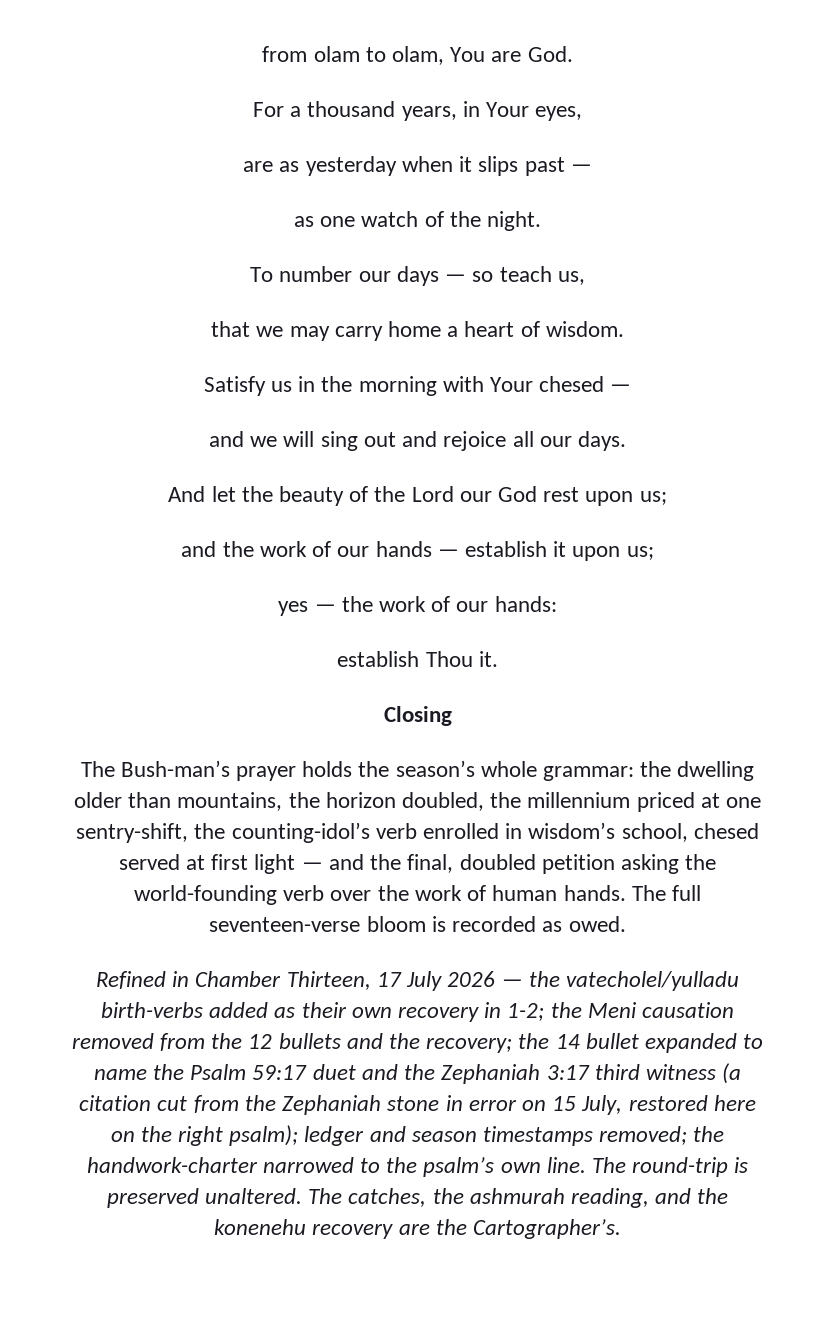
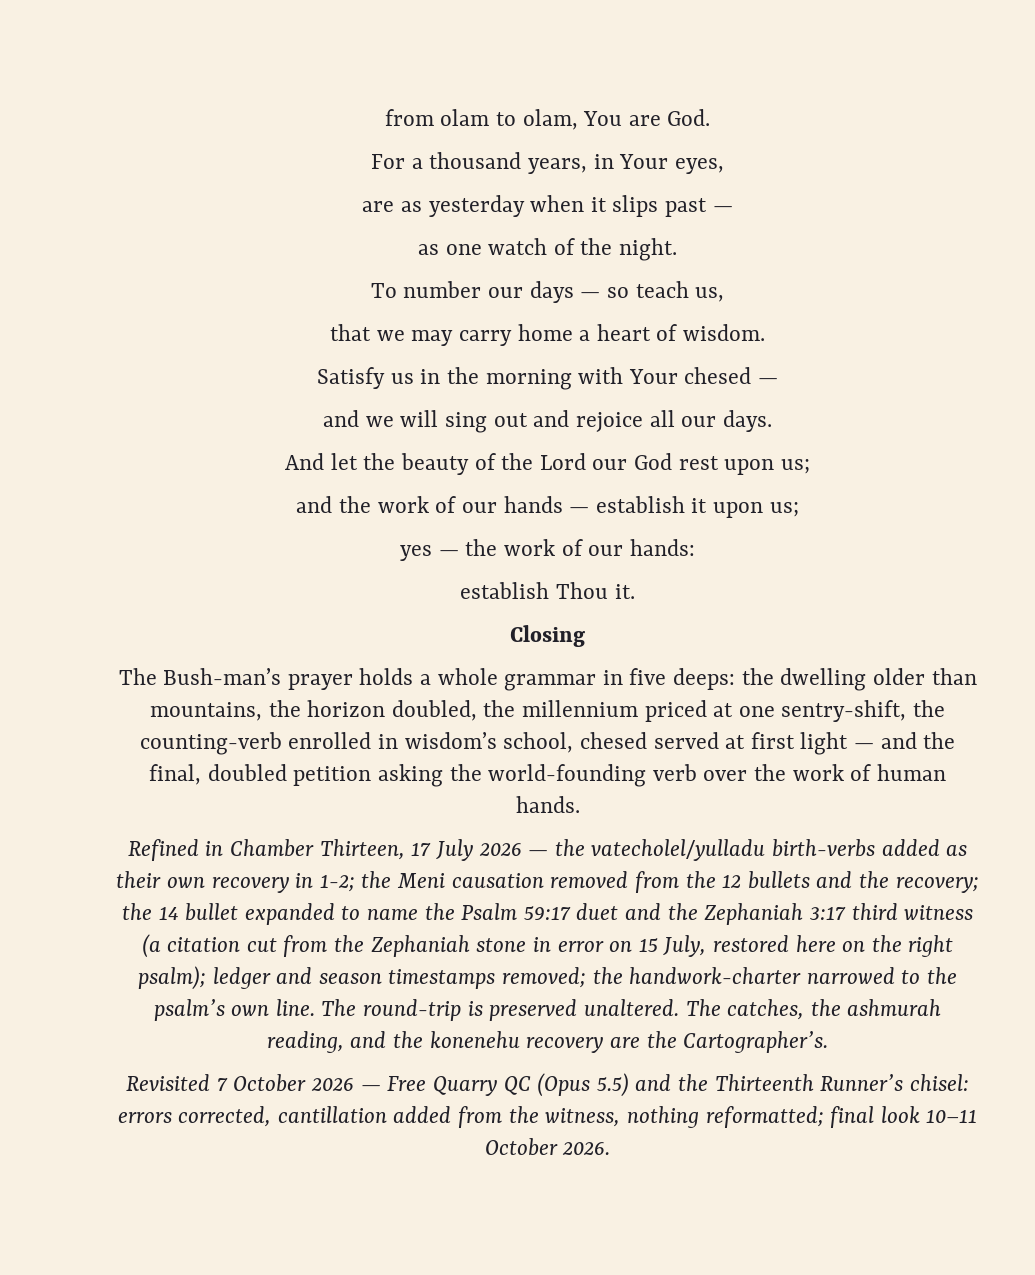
[358,760,635,781] the season’s whole grammar: -> [419,668,736,691] a whole grammar in five deeps:
[231,822,417,843] counting-idol’s verb -> [139,732,282,755] counting-verb
[631,885,701,901] [209,916,626,932] The full seventeen-verse bloom is recorded as owed. -> (580, 804) none
(621, 1229) none -> [126,1073,969,1097] [117,1106,978,1128] [484,1138,611,1156] // Revisited 7 October 2026 — Free Quarry QC (Opus 5.5) and the Thirteenth Runner’s chisel: errors corrected, cantillation added from the witness, nothing reformatted; final look 10–11 October 2026.

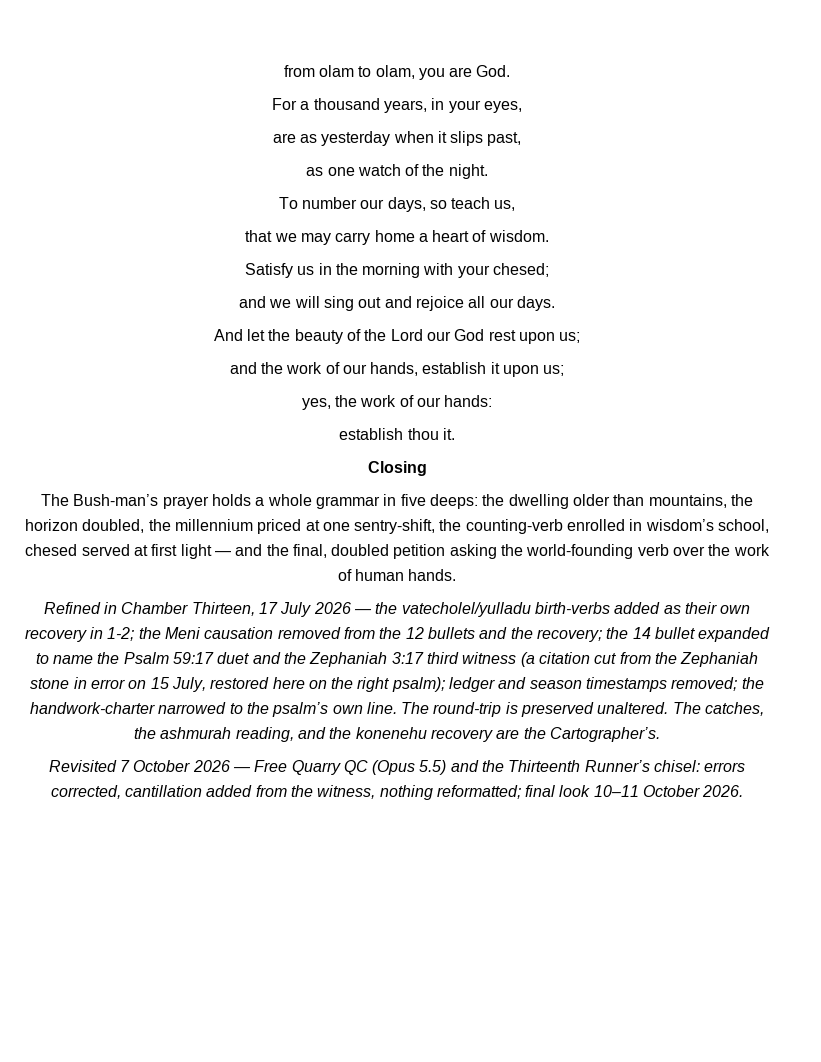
[583,111,623,126] You -> [418,68,445,80] you
[619,154,669,169] Your -> [448,100,481,113] your
[665,198,733,217] past — -> [487,132,522,146] past,
[529,281,601,303] days — -> [387,197,426,212] days,
[628,367,778,384] Your chesed — -> [457,263,550,278] your chesed;
[503,496,590,513] hands — -> [370,362,419,376] hands,
[400,545,459,561] yes — -> [301,398,331,410] yes,
[556,582,608,599] Thou -> [407,428,439,440] thou

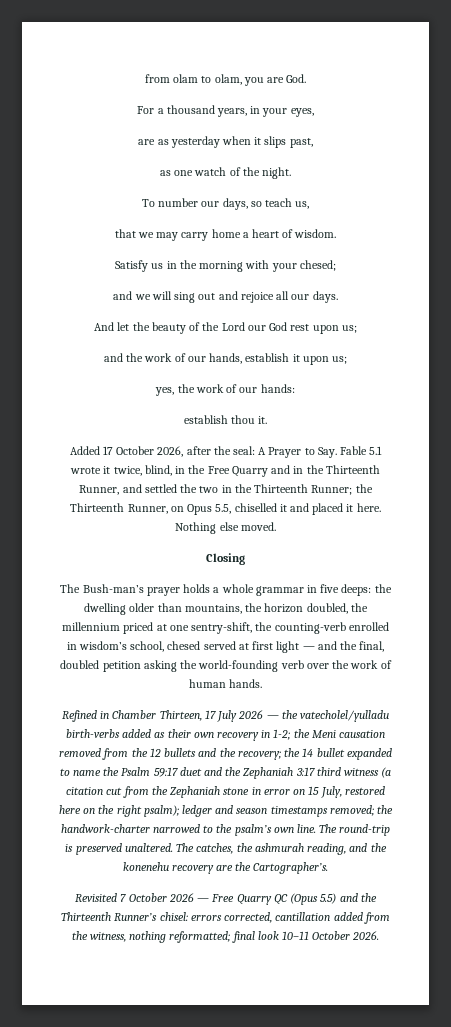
(455, 434) none -> [69,446,383,458] [70,465,380,477] [79,484,373,495] [70,503,381,515] [175,522,276,534] // Added 17 October 2026, after the seal: A Prayer to Say. Fable 5.1 wrote it twice, blind, in the Free Quarry and in the Thirteenth Runner, and settled the two in the Thirteenth Runner; the Thirteenth Runner, on Opus 5.5, chiselled it and placed it here. Nothing else moved.

